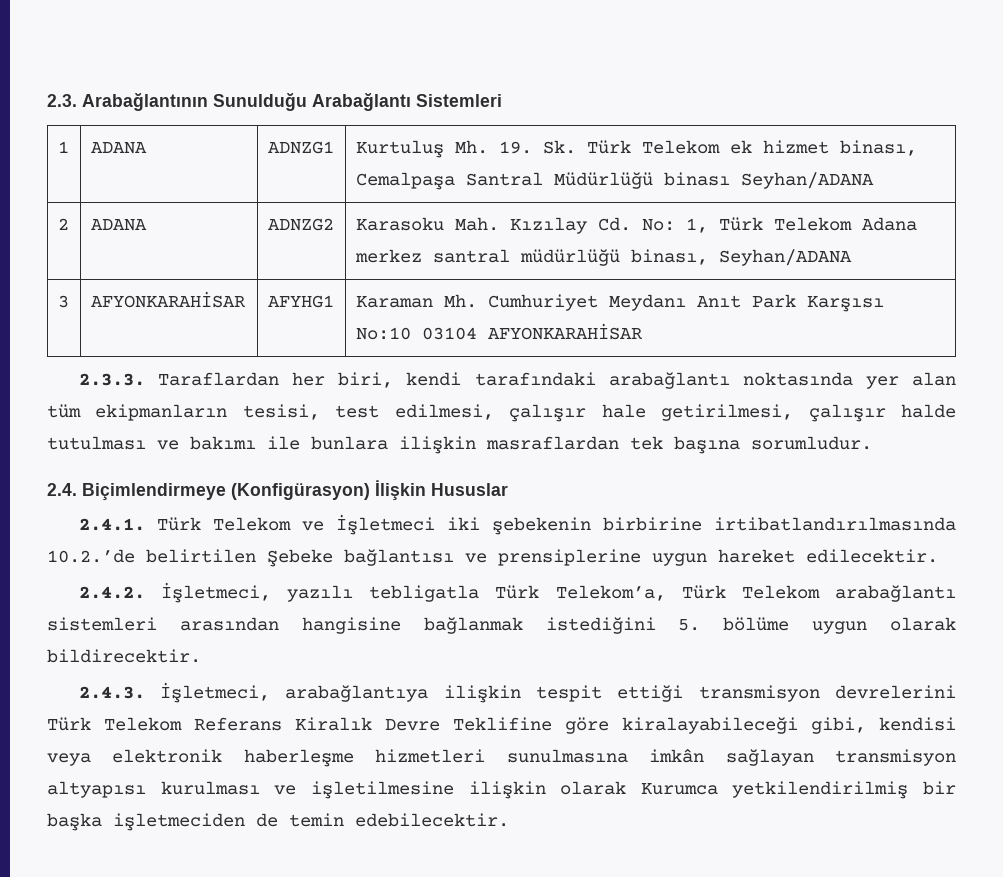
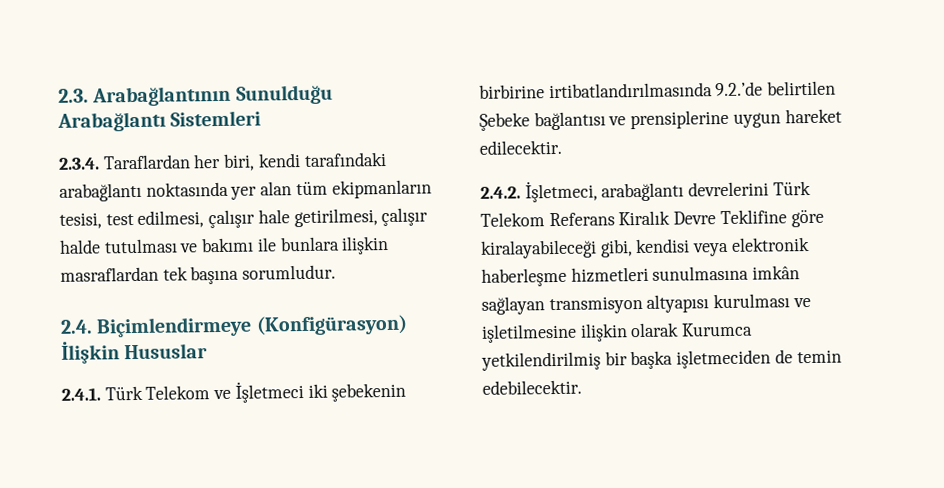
[57,141,69,153] [90,142,147,154] [267,141,334,154] [355,140,917,158] [355,172,874,190] [57,218,69,230] [90,219,147,231] [267,218,334,231] [355,217,917,234] [354,249,852,266] [57,295,69,308] [90,291,246,308] [267,295,334,308] [355,294,884,312] [355,323,643,340] [78,373,145,386] // 1 | ADANA | ADNZG1 | Kurtuluş Mh. 19. Sk. Türk Telekom ek hizmet binası, Cemalpaşa Santral Müdürlüğü binası Seyhan/ADANA // 2 | ADANA | ADNZG2 | Karasoku Mah. Kızılay Cd. No: 1, Türk Telekom Adana merkez santral müdürlüğü binası, Seyhan/ADANA // 3 | AFYONKARAHİSAR | AFYHG1 | Karaman Mh. Cumhuriyet Meydanı Anıt Park Karşısı No:10 03104 AFYONKARAHİSAR // 2.3.3. -> [58,157,100,170] // 2.3.4.
[47,549,135,563] 10.2.’de -> [715,81,764,97] 9.2.’de
[287,585,956,602] [47,617,956,634] [47,649,201,663] [78,682,820,703] yazılı tebligatla Türk Telekom’a, Türk Telekom arabağlantı sistemleri arasından hangisine bağlanmak istediğini 5. bölüme uygun olarak bildirecektir. // 2.4.3. İşletmeci, arabağlantıya ilişkin tespit ettiği transmisyon -> [601,182,685,202] arabağlantı

